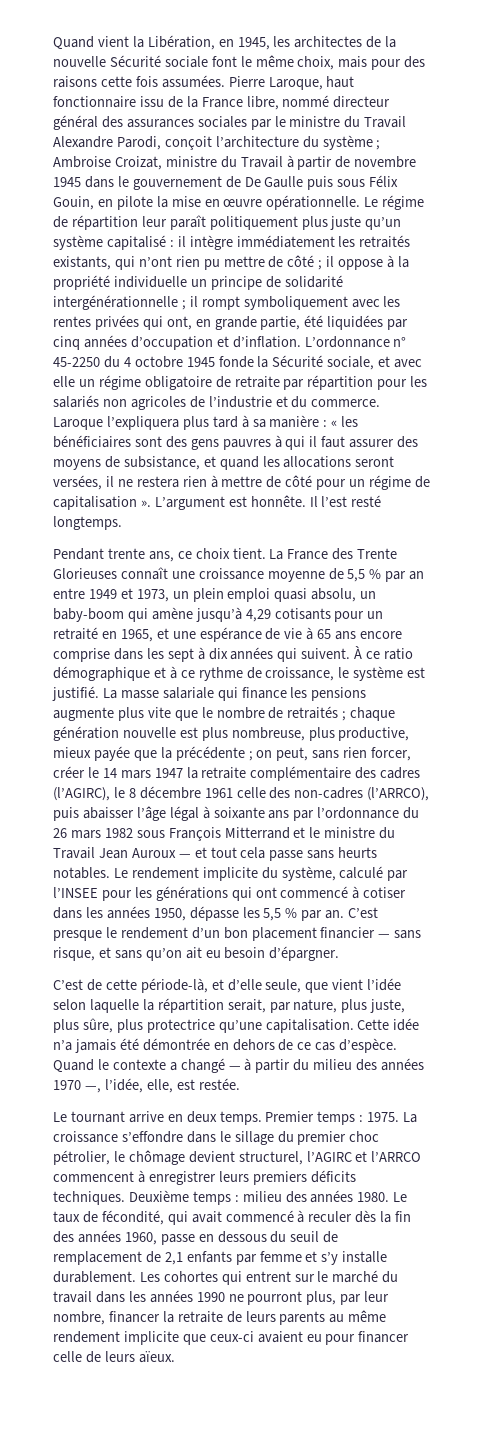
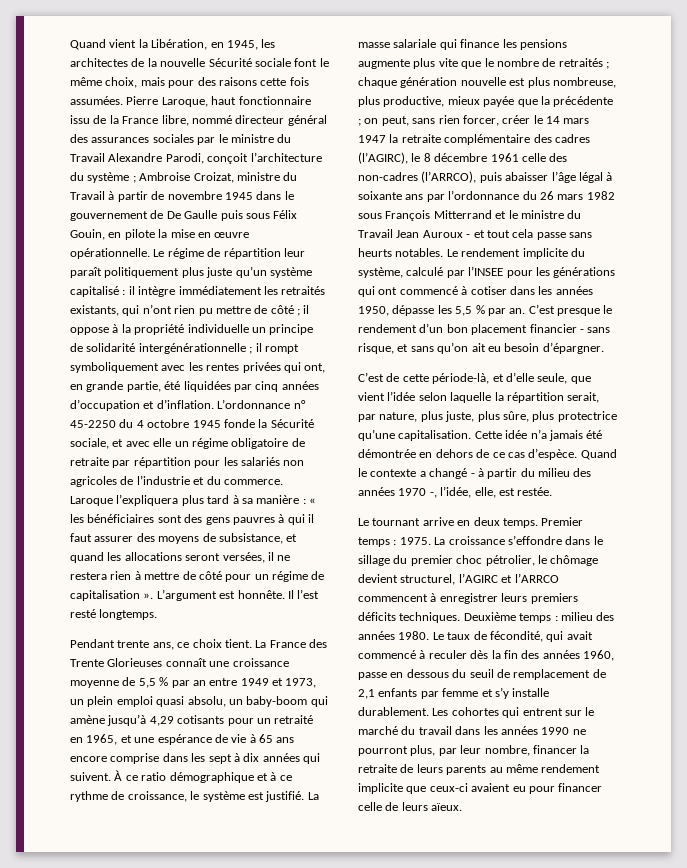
[178,854,191,858] — -> [466,234,471,238] -
[378,934,391,938] — -> [579,329,584,333] -
[228,1066,241,1070] — -> [470,473,475,477] -
[84,1086,101,1093] —, -> [429,492,437,498] -,

